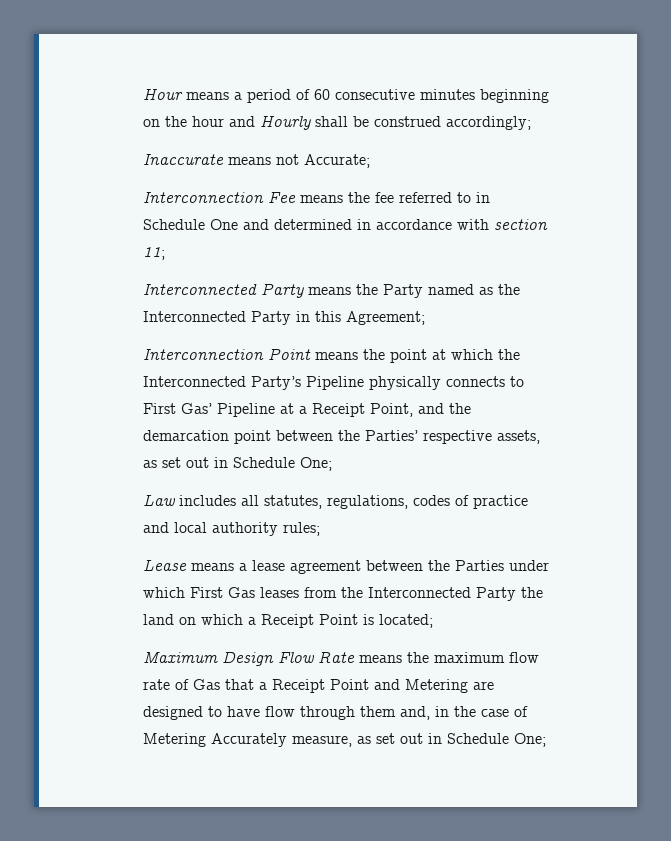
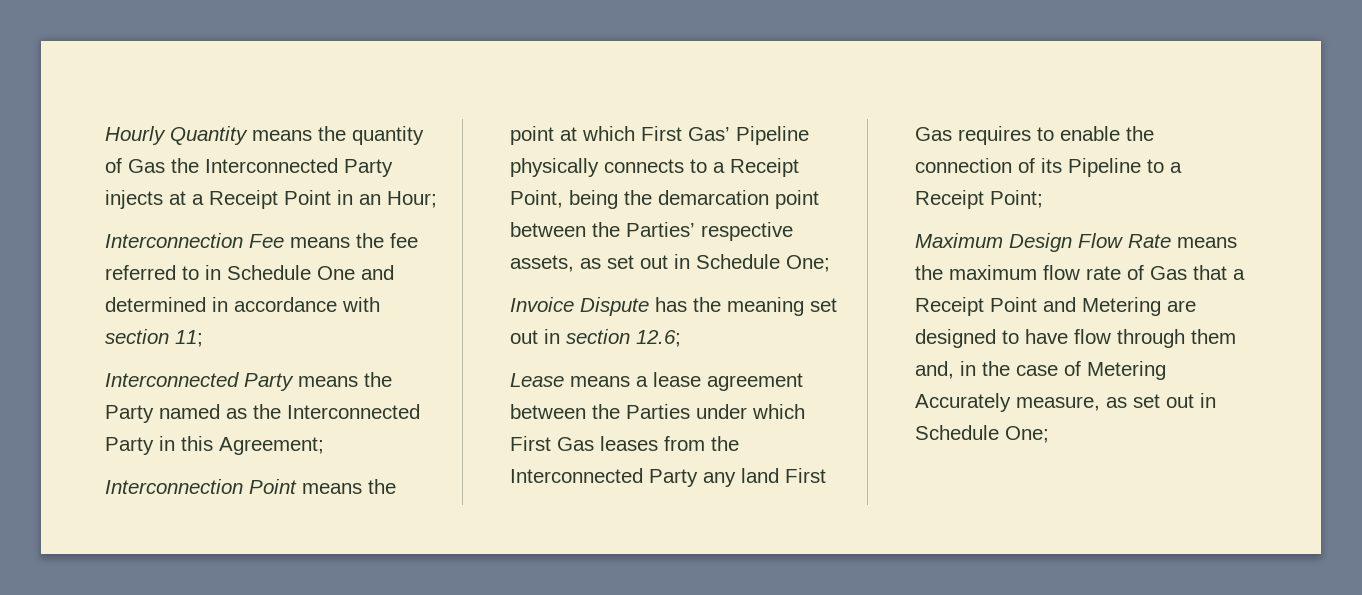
[143,88,550,103] [143,115,532,130] [143,154,371,168] Hour means a period of 60 consecutive minutes beginning on the hour and Hourly shall be construed accordingly; // Inaccurate means not Accurate; -> [104,126,424,145] [104,158,393,177] [104,190,437,209] Hourly Quantity means the quantity of Gas the Interconnected Party injects at a Receipt Point in an Hour;
[498,349,521,360] [143,376,302,390] the Interconnected Party’s -> [640,126,730,141] First Gas’
[143,403,295,417] First Gas’ Pipeline at -> (707, 166) none
[418,403,445,414] and -> [568,190,618,209] being
[143,494,529,509] [143,522,321,536] Law includes all statutes, regulations, codes of practice and local authority rules; -> [509,297,837,316] [509,329,681,347] Invoice Dispute has the meaning set out in section 12.6;
[521,587,544,598] [143,614,434,628] the land on which a Receipt Point is located; -> [702,468,826,487] [914,126,1154,145] [914,158,1182,177] [914,190,1043,209] any land First Gas requires to enable the connection of its Pipeline to a Receipt Point;

